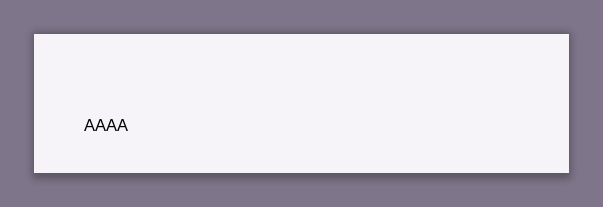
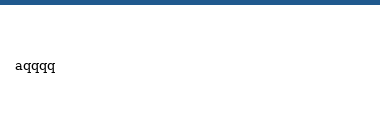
[84,119,128,131] AAAA -> [15,63,55,73] aqqqq

